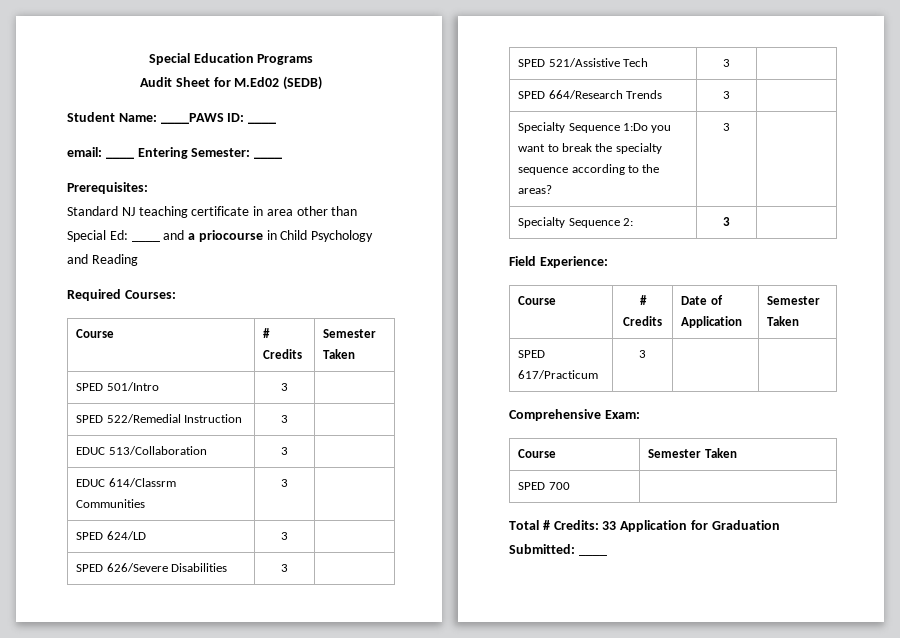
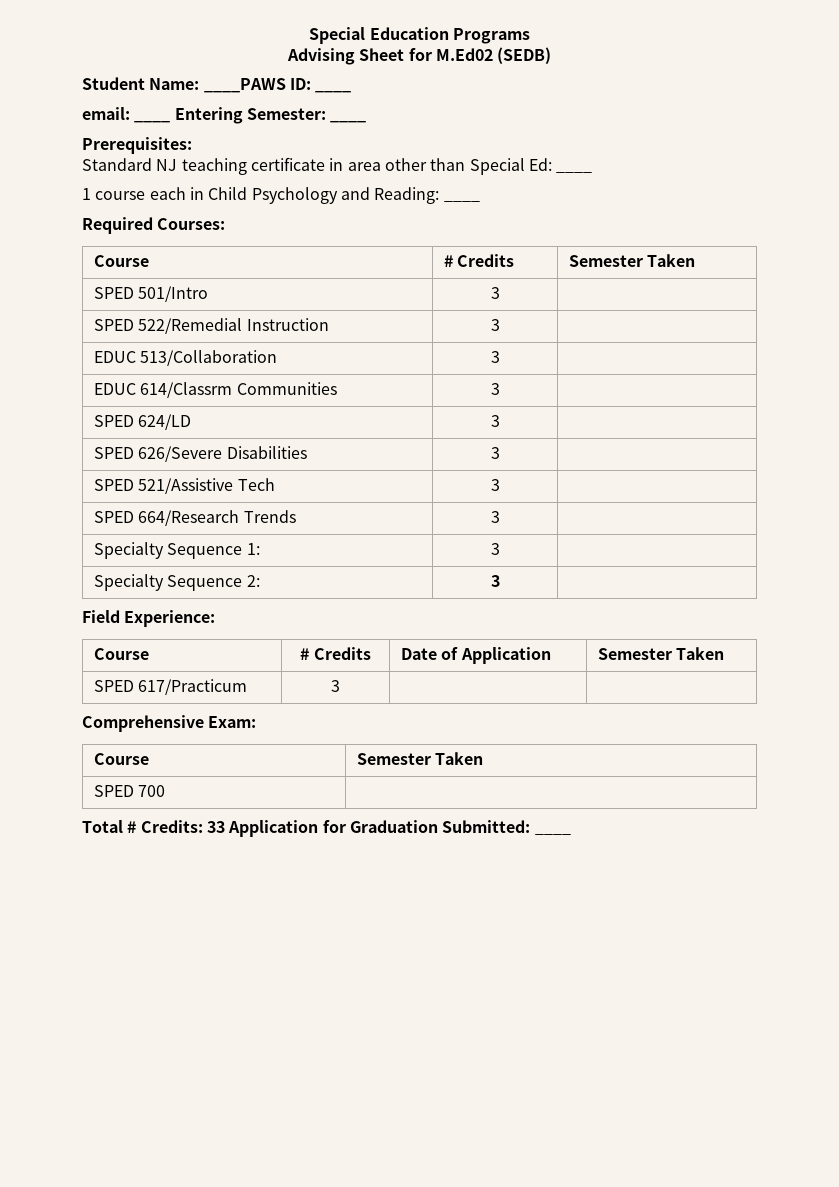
[139,77,172,87] Audit -> [286,48,355,65] Advising
[163,230,263,242] and a priocourse -> [82,187,186,200] // 1 course each
[91,254,138,266] Reading -> [374,187,480,204] Reading: ____
[623,123,672,133] [518,143,662,154] [518,164,660,175] [518,185,553,194] 1:Do you want to break the specialty sequence according to the areas? -> [246,543,260,555] 1:

